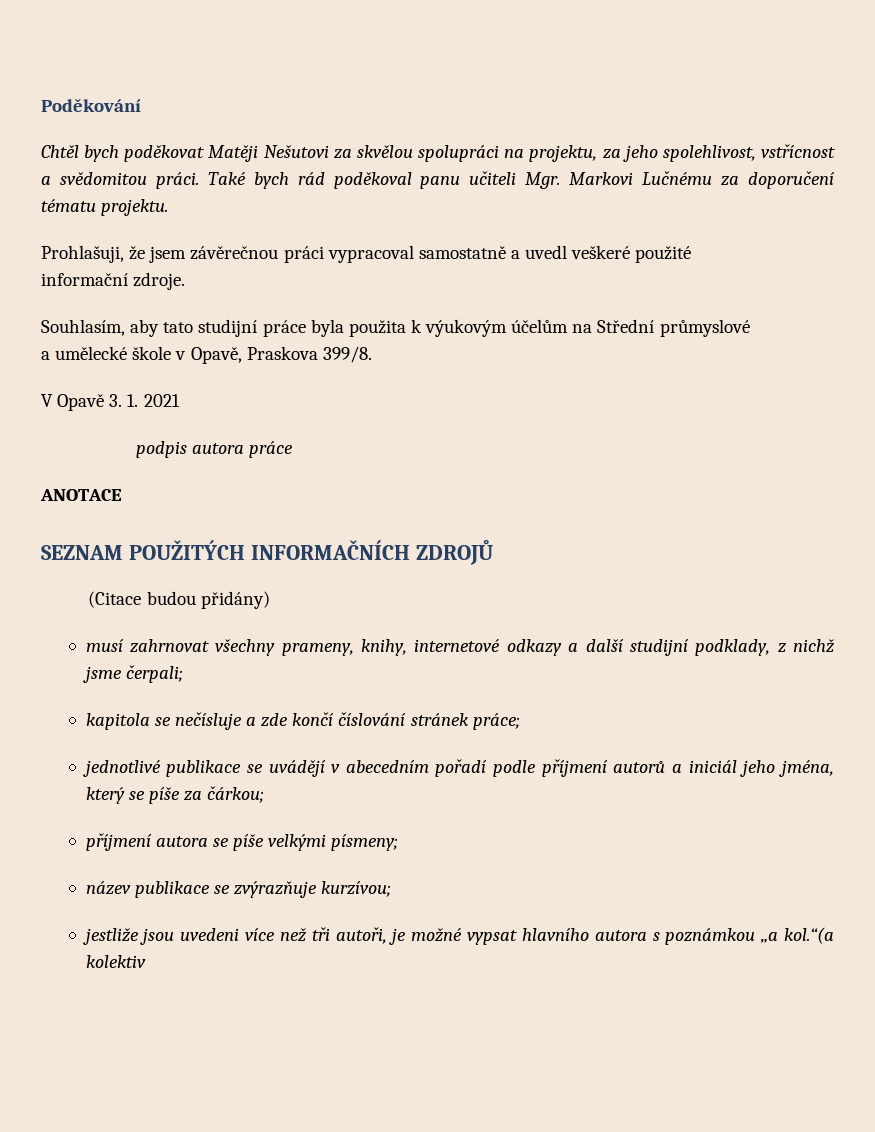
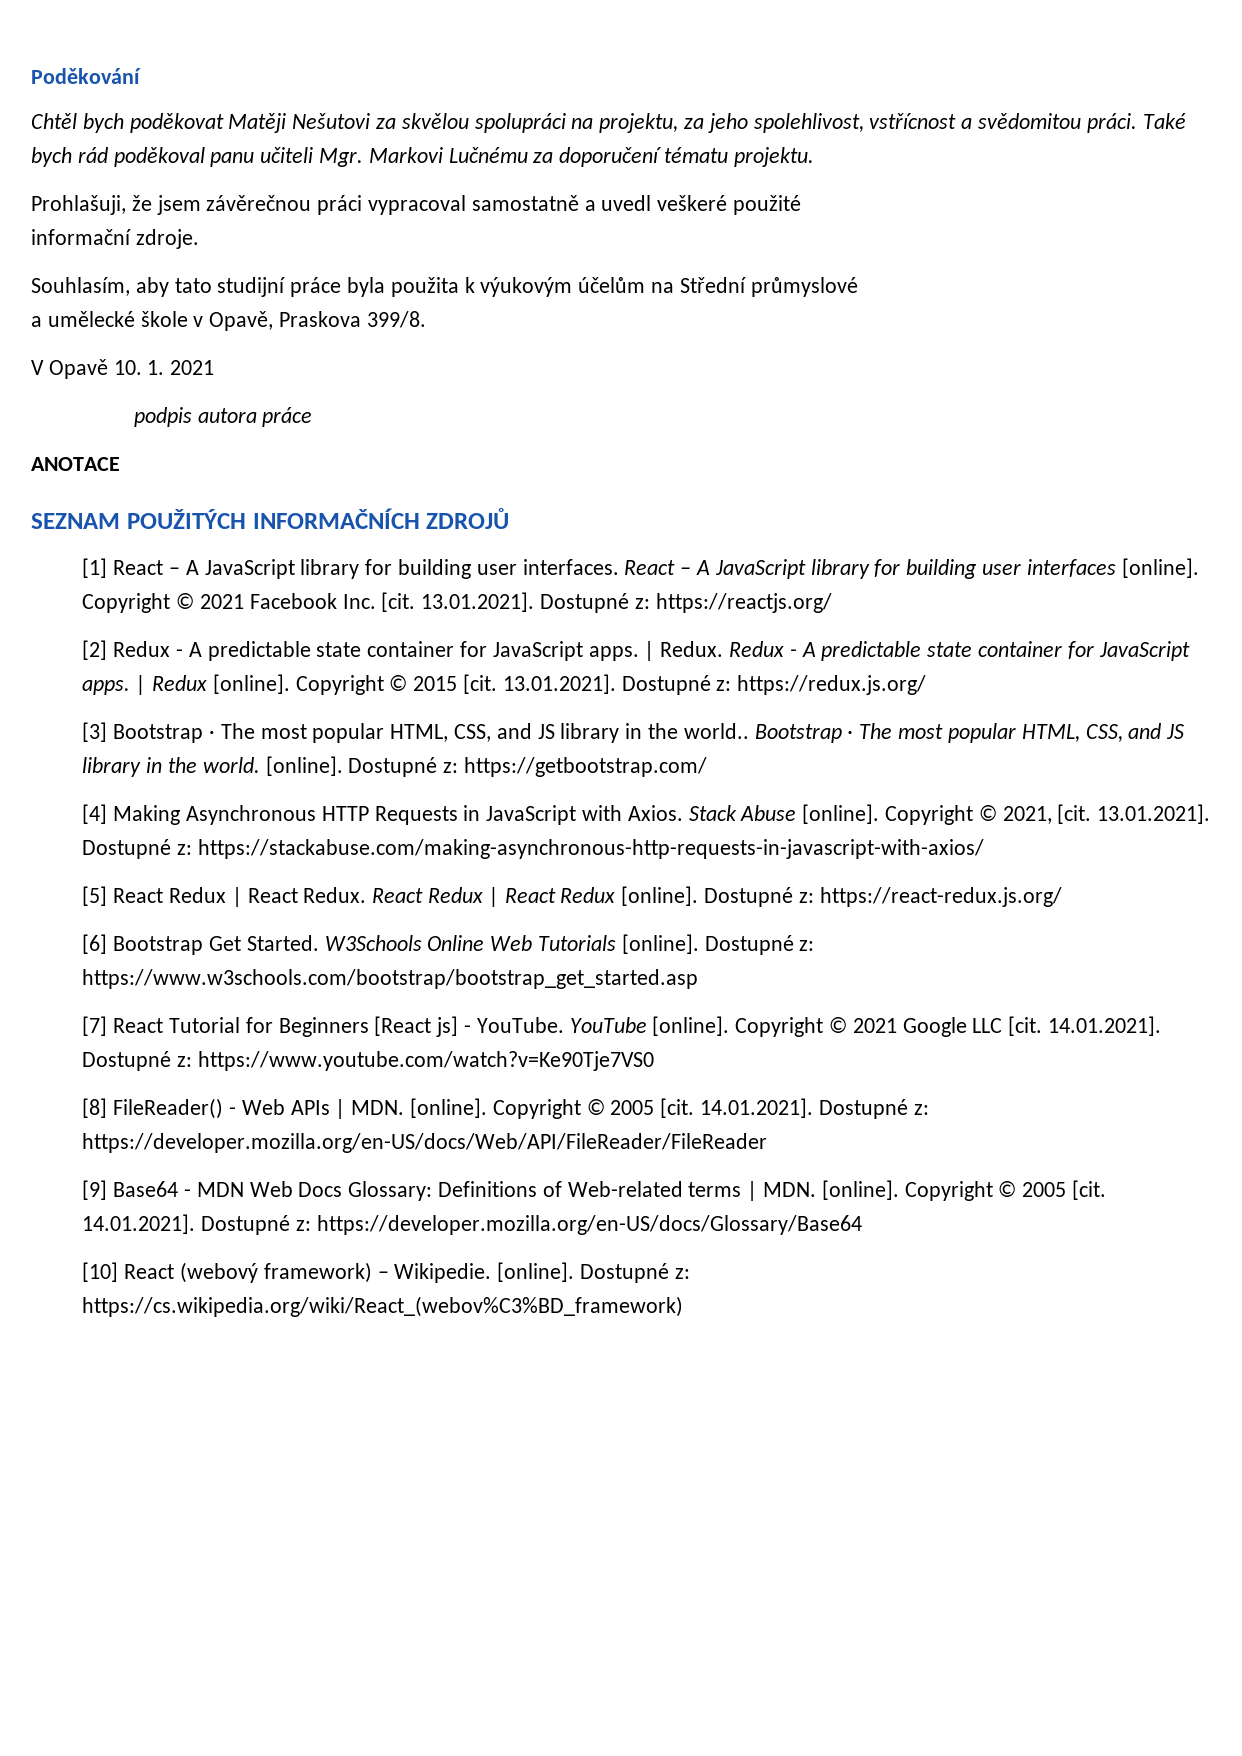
[109,394,123,407] 3. -> [113,360,142,375] 10.
[88,591,270,609] [85,639,836,656] [82,665,183,683] [85,712,520,730] [82,759,835,777] [85,786,265,804] [85,833,399,851] [85,881,392,898] [82,927,835,945] [85,955,146,968] (Citace budou přidány) // musí zahrnovat všechny prameny, knihy, internetové odkazy a další studijní podklady, z nichž jsme čerpali; // kapitola se nečísluje a zde končí číslování stránek práce; // jednotlivé publikace se uvádějí v abecedním pořadí podle příjmení autorů a iniciál jeho jména, který se píše za čárkou; // příjmení autora se píše velkými písmeny; // název publikace se zvýrazňuje kurzívou; // jestliže jsou uvedeni více než tři autoři, je možné vypsat hlavního autora s poznámkou „a kol.“(a kolektiv -> [82,558,1199,579] [82,592,832,613] [82,640,1190,661] [82,674,927,695] [82,722,1185,743] [82,756,708,777] [82,804,1211,825] [82,839,985,859] [82,886,1062,907] [82,934,815,955] [82,969,699,989] [82,1016,1162,1037] [82,1051,655,1071] [82,1098,929,1119] [82,1133,768,1153] [82,1180,1107,1201] [82,1214,862,1235] [82,1262,690,1283] [82,1296,684,1317] [1] React – A JavaScript library for building user interfaces. React – A JavaScript library for building user interfaces [online]. Copyright © 2021 Facebook Inc. [cit. 13.01.2021]. Dostupné z: https://reactjs.org/ // [2] Redux - A predictable state container for JavaScript apps. | Redux. Redux - A predictable state container for JavaScript apps. | Redux [online]. Copyright © 2015 [cit. 13.01.2021]. Dostupné z: https://redux.js.org/ // [3] Bootstrap · The most popular HTML, CSS, and JS library in the world.. Bootstrap · The most popular HTML, CSS, and JS library in the world. [online]. Dostupné z: https://getbootstrap.com/ // [4] Making Asynchronous HTTP Requests in JavaScript with Axios. Stack Abuse [online]. Copyright © 2021, [cit. 13.01.2021]. Dostupné z: https://stackabuse.com/making-asynchronous-http-requests-in-javascript-with-axios/ // [5] React Redux | React Redux. React Redux | React Redux [online]. Dostupné z: https://react-redux.js.org/ // [6] Bootstrap Get Started. W3Schools Online Web Tutorials [online]. Dostupné z: https://www.w3schools.com/bootstrap/bootstrap_get_started.asp // [7] React Tutorial for Beginners [React js] - YouTube. YouTube [online]. Copyright © 2021 Google LLC [cit. 14.01.2021]. Dostupné z: https://www.youtube.com/watch?v=Ke90Tje7VS0 // [8] FileReader() - Web APIs | MDN. [online]. Copyright © 2005 [cit. 14.01.2021]. Dostupné z: https://developer.mozilla.org/en-US/docs/Web/API/FileReader/FileReader // [9] Base64 - MDN Web Docs Glossary: Definitions of Web-related terms | MDN. [online]. Copyright © 2005 [cit. 14.01.2021]. Dostupné z: https://developer.mozilla.org/en-US/docs/Glossary/Base64 // [10] React (webový framework) – Wikipedie. [online]. Dostupné z: https://cs.wikipedia.org/wiki/React_(webov%C3%BD_framework)

